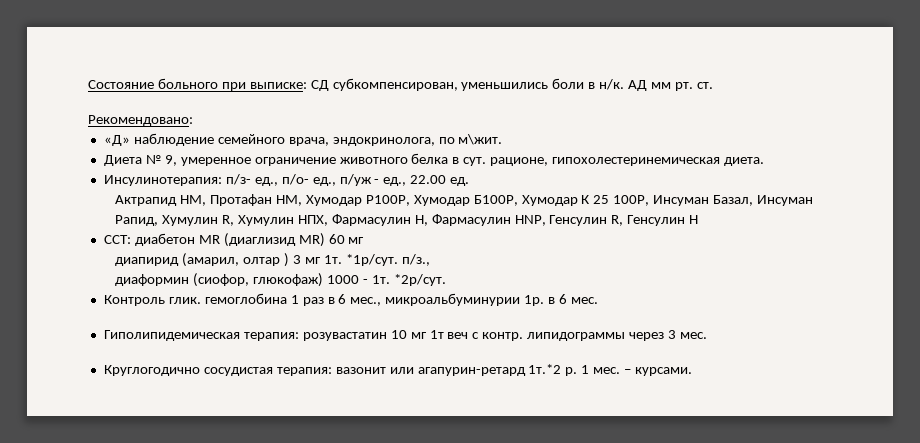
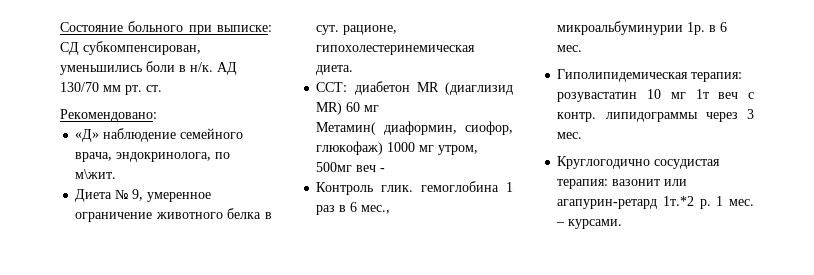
(648, 85) none -> [60,82,99,92] 130/70
[103,174,470,186] [115,194,814,206] [115,214,699,226] // Инсулинотерапия: п/з- ед., п/о- ед., п/уж - ед., 22.00 ед. // Актрапид НМ, Протафан НМ, Хумодар Р100Р, Хумодар Б100Р, Хумодар К 25 100Р, Инсуман Базал, Инсуман Рапид, Хумулин R, Хумулин НПХ, Фармасулин Н, Фармасулин НNР, Генсулин R, Генсулин Н -> (354, 70) none
[115,253,430,267] [115,273,446,287] диапирид (амарил, олтар ) 3 мг 1т. *1р/сут. п/з., // диаформин (сиофор, глюкофаж) 1000 - 1т. *2р/сут. -> [316,121,513,135] [316,141,479,155] [316,162,386,172] Метамин( диаформин, сиофор, глюкофаж) 1000 мг утром, 500мг веч -

